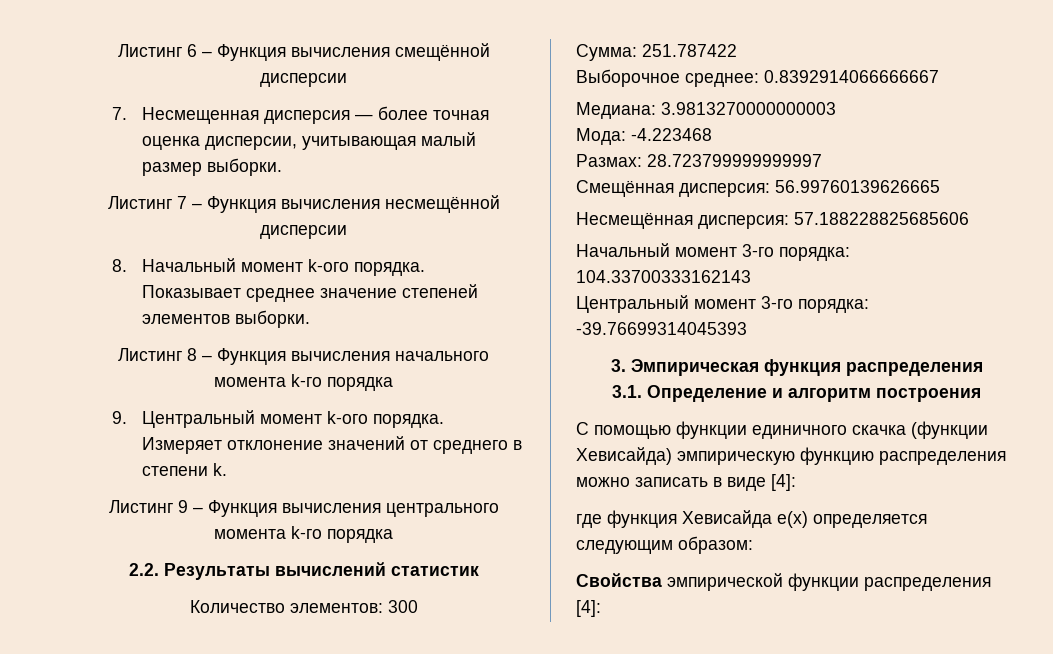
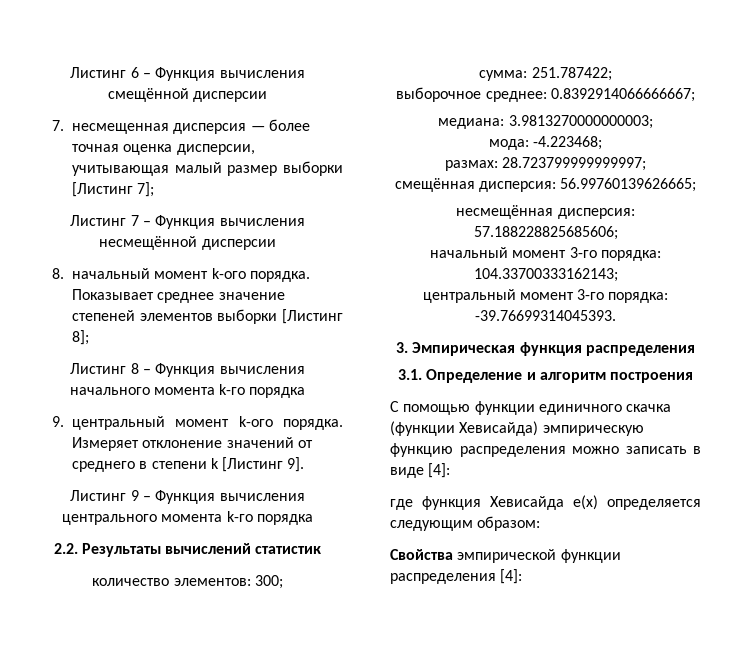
[141,107,259,124] Несмещенная -> [71,123,169,134] несмещенная
[206,158,282,176] выборки. -> [283,161,344,176] [71,182,155,197] выборки [Листинг 7];
[141,258,236,272] Начальный -> [71,268,150,279] начальный
[234,310,310,328] выборки. -> [217,309,344,324] [71,330,89,345] выборки [Листинг 8];
[141,410,255,428] Центральный -> [71,416,165,430] центральный
[212,463,227,476] k. -> [210,457,305,472] k [Листинг 9].
[189,600,418,613] [576,44,737,61] [576,69,939,87] [576,102,836,119] [576,128,712,145] [576,154,822,167] [576,180,940,197] [576,212,969,229] [576,243,850,261] [576,270,751,283] [576,295,869,313] [576,322,747,335] Количество элементов: 300 // Сумма: 251.787422 // Выборочное среднее: 0.8392914066666667 // Медиана: 3.9813270000000003 // Мода: -4.223468 // Размах: 28.723799999999997 // Смещённая дисперсия: 56.99760139626665 // Несмещённая дисперсия: 57.188228825685606 // Начальный момент 3-го порядка: 104.33700333162143 // Центральный момент 3-го порядка: -39.76699314045393 -> [92,575,283,589] [479,67,612,81] [396,87,695,102] [438,115,653,129] [488,136,603,150] [444,157,647,171] [394,178,697,192] [456,205,635,219] [473,226,618,240] [430,247,661,261] [473,268,618,282] [422,289,669,303] [475,310,616,321] количество элементов: 300; // сумма: 251.787422; // выборочное среднее: 0.8392914066666667; // медиана: 3.9813270000000003; // мода: -4.223468; // размах: 28.723799999999997; // смещённая дисперсия: 56.99760139626665; // несмещённая дисперсия: 57.188228825685606; // начальный момент 3-го порядка: 104.33700333162143; // центральный момент 3-го порядка: -39.76699314045393.

